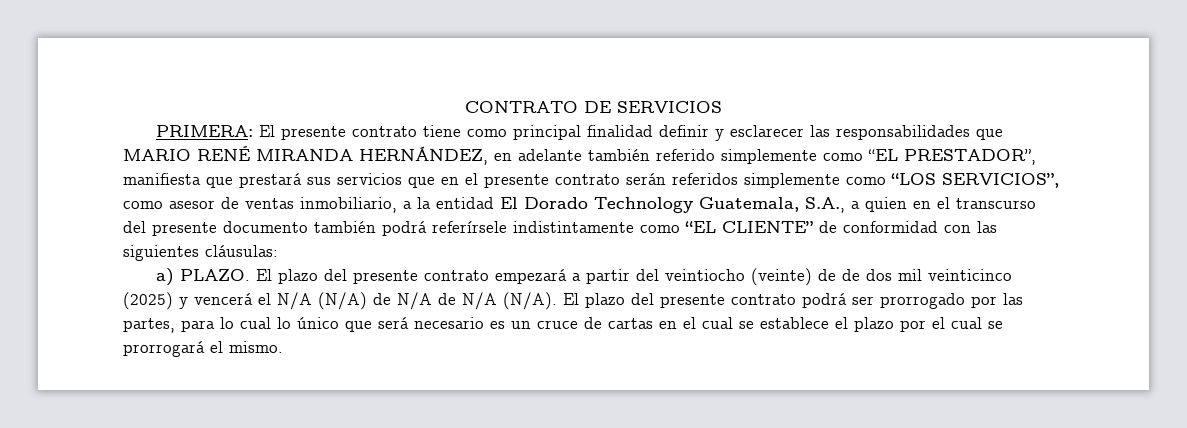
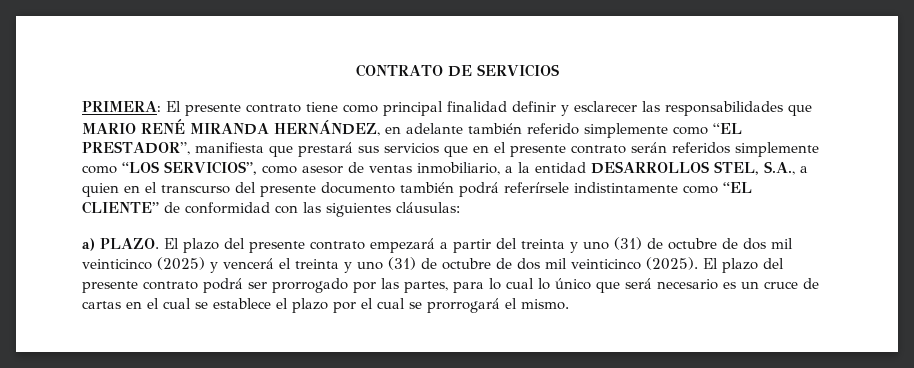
[500,197,799,213] El Dorado Technology Guatemala, -> [591,161,759,175] DESARROLLOS STEL,
[665,268,837,286] veintiocho (veinte) de -> [521,237,717,253] treinta y uno (31) de octubre
[277,292,557,310] N/A (N/A) de N/A de N/A (N/A). -> [295,257,698,273] treinta y uno (31) de octubre de dos mil veinticinco (2025).

